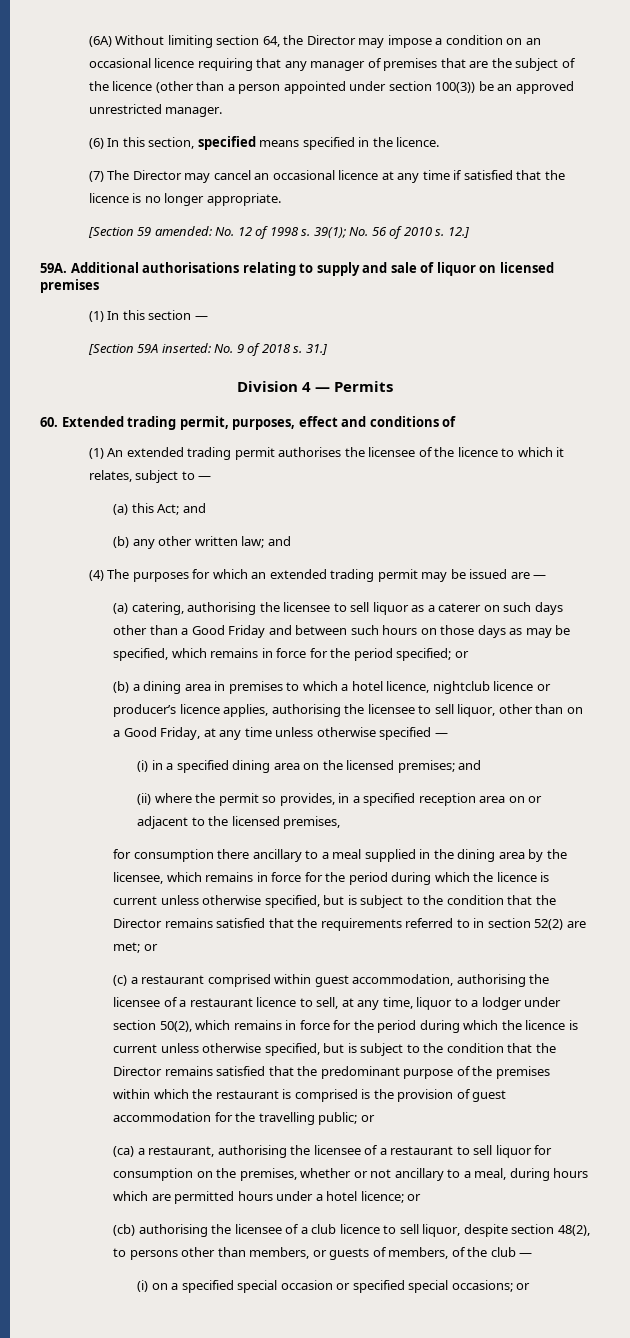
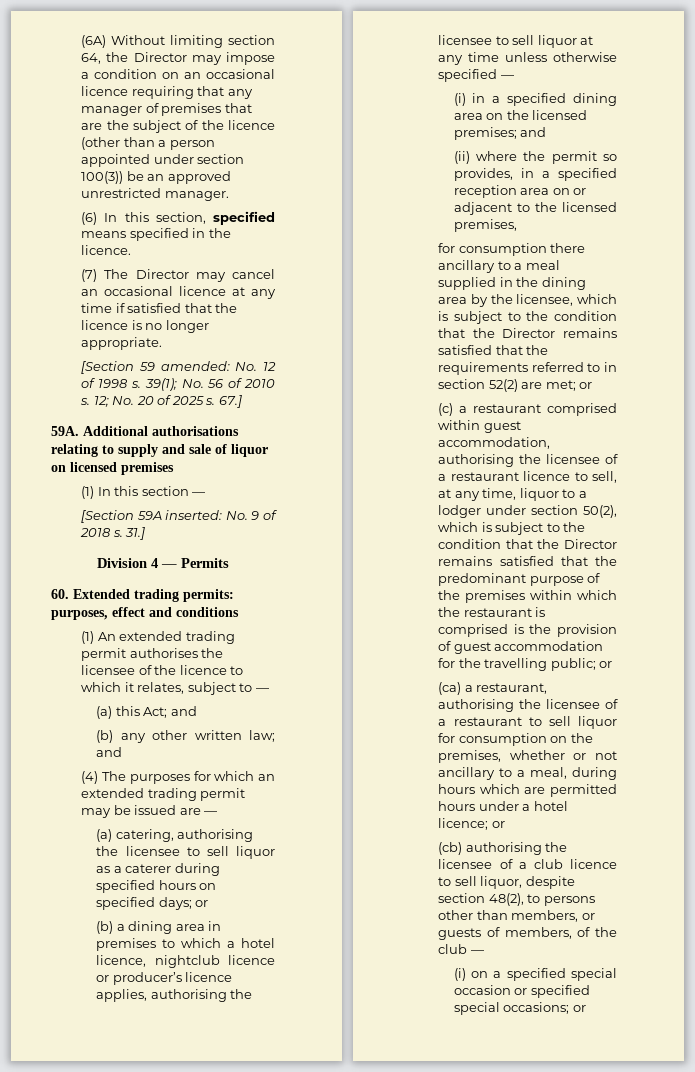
[447,227,469,238] 12.] -> [93,395,242,408] 12; No. 20 of 2025 s. 67.]
[179,416,229,430] permit, -> [183,589,234,602] permits:
[442,416,457,427] of -> (239, 612) none
[483,602,563,615] [113,625,571,638] [113,648,452,661] on such days other than a Good Friday and between such hours on those days as may be specified, which remains in force for the period specified; -> [174,863,220,876] [96,880,217,893] [96,897,192,910] during specified hours on specified days;
[457,704,583,717] [113,727,201,740] liquor, other than on a Good Friday, -> [537,35,577,48] liquor
[205,872,550,885] [113,895,345,908] remains in force for the period during which the licence is current unless otherwise specified, but -> (617, 299) none
[233,1020,578,1033] [113,1043,345,1056] remains in force for the period during which the licence is current unless otherwise specified, but -> (479, 527) none

